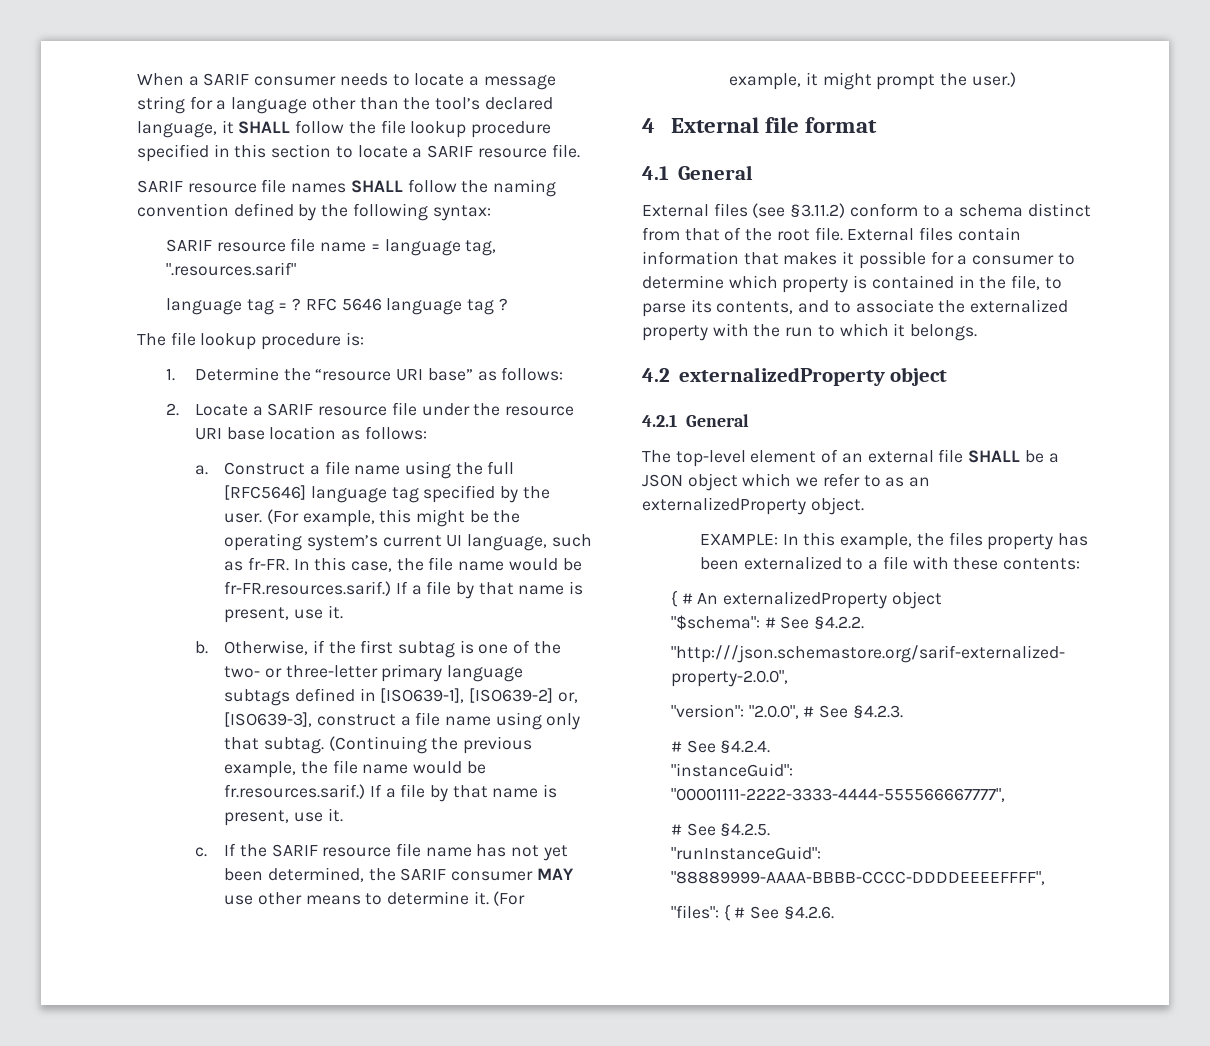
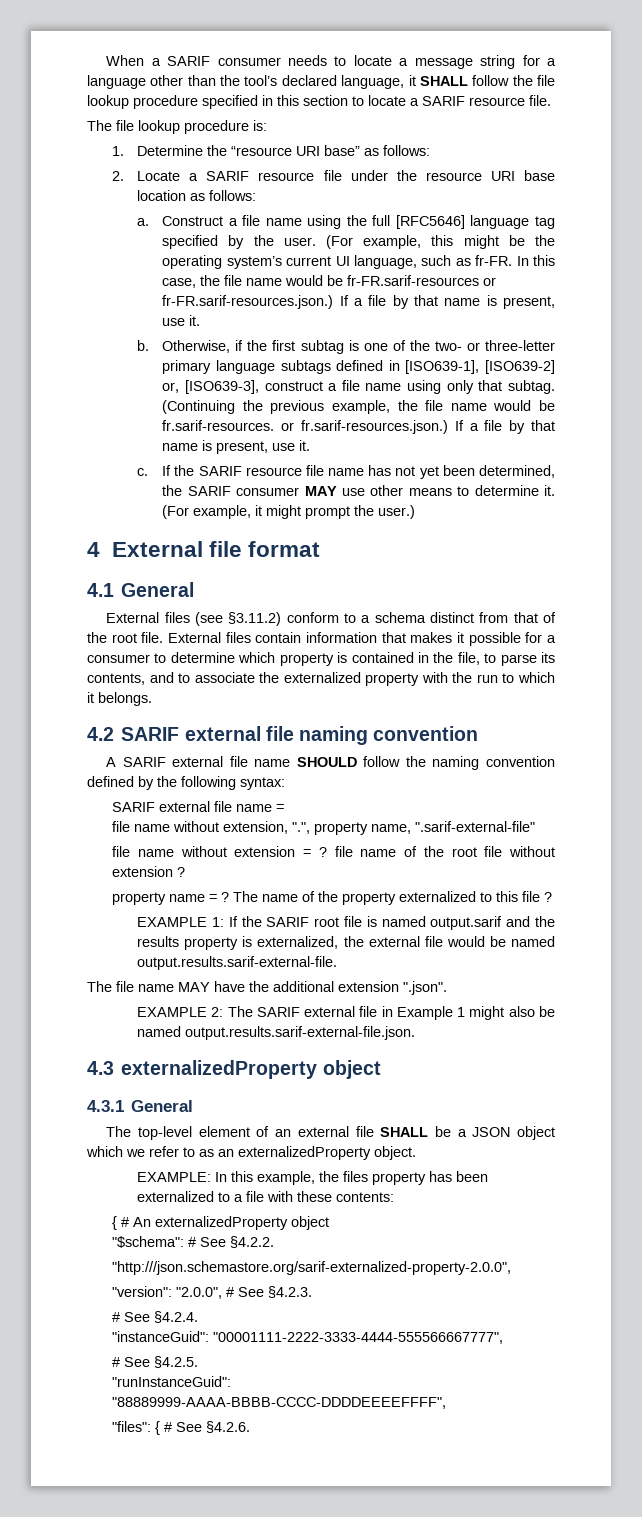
[137,179,557,197] [137,203,491,221] [166,238,497,256] [166,262,297,276] [166,298,508,315] // SARIF resource file names SHALL follow the naming convention defined by the following syntax: // SARIF resource file name = language tag, ".resources.sarif" // language tag = ? RFC 5646 language tag ? -> (551, 100) none
[224,581,392,596] fr-FR.resources.sarif.) -> [347,275,497,286] [162,295,334,309] fr-FR.sarif-resources or fr-FR.sarif-resources.json.)
[224,784,366,799] fr.resources.sarif.) -> [162,420,448,434] fr.sarif-resources. or fr.sarif-resources.json.)
[678,367,948,386] [642,414,677,427] externalizedProperty object // 4.2.1 -> [121,726,479,745] [106,756,556,770] [87,776,285,790] [112,801,285,812] [112,821,536,835] [112,846,555,857] [112,866,186,877] [112,891,553,905] [137,916,556,930] [137,936,556,950] [137,956,338,970] [87,981,447,995] [137,1006,556,1020] [137,1026,416,1040] [87,1060,381,1079] [87,1100,124,1112] SARIF external file naming convention // A SARIF external file name SHOULD follow the naming convention defined by the following syntax: // SARIF external file name = // file name without extension, ".", property name, ".sarif-external-file" // file name without extension = ? file name of the root file without extension ? // property name = ? The name of the property externalized to this file ? // EXAMPLE 1: If the SARIF root file is named output.sarif and the results property is externalized, the external file would be named output.results.sarif-external-file. // The file name MAY have the additional extension ".json". // EXAMPLE 2: The SARIF external file in Example 1 might also be named output.results.sarif-external-file.json. // 4.3 externalizedProperty object // 4.3.1

